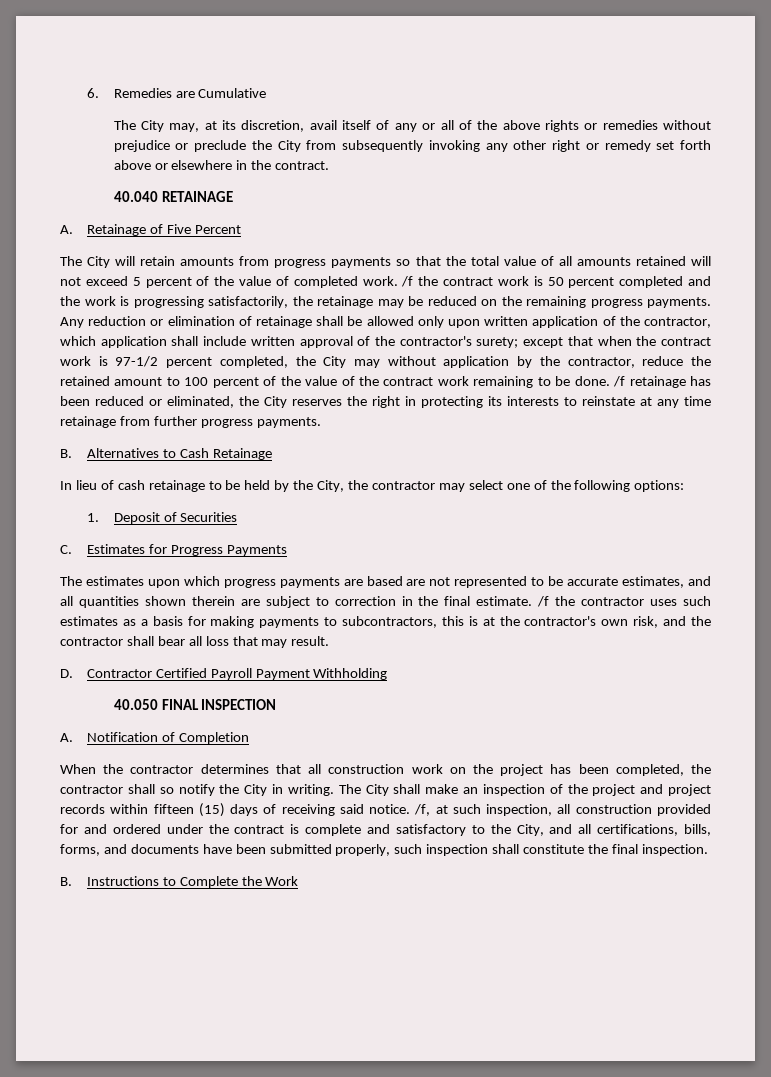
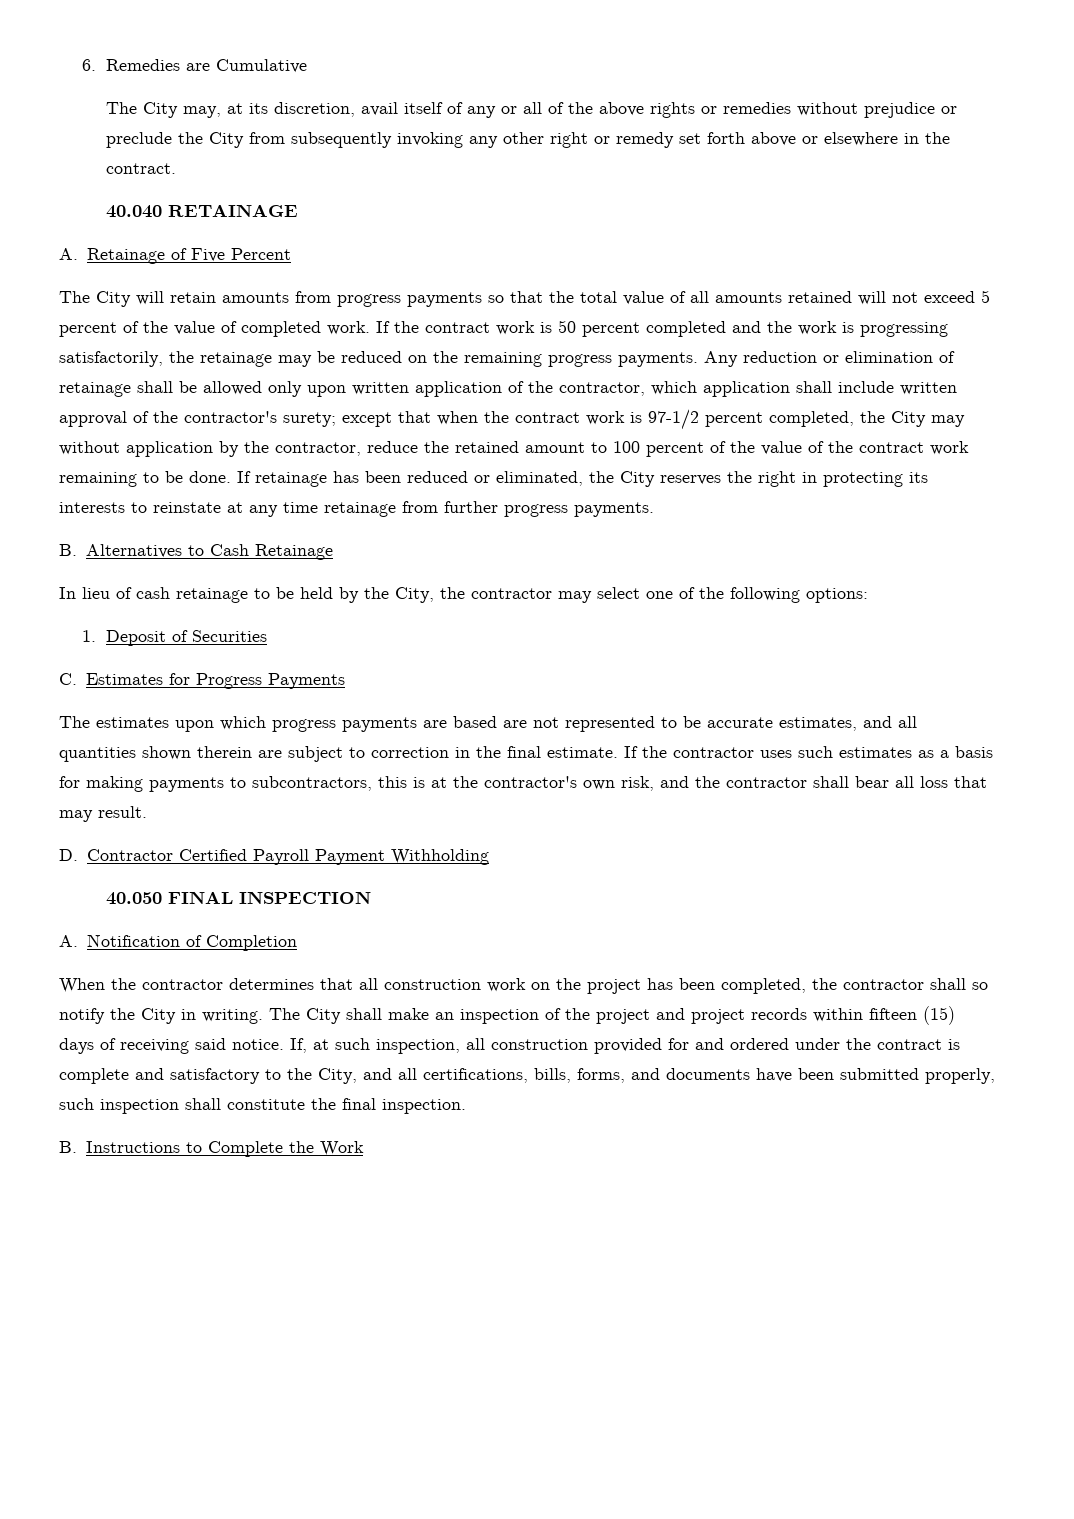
[401,276,414,287] /f -> [376,321,390,333] If
[613,376,626,387] /f -> [237,471,251,483] If
[537,596,550,607] /f -> [624,746,638,758] If
[414,804,431,816] /f, -> [290,1038,307,1053] If,

